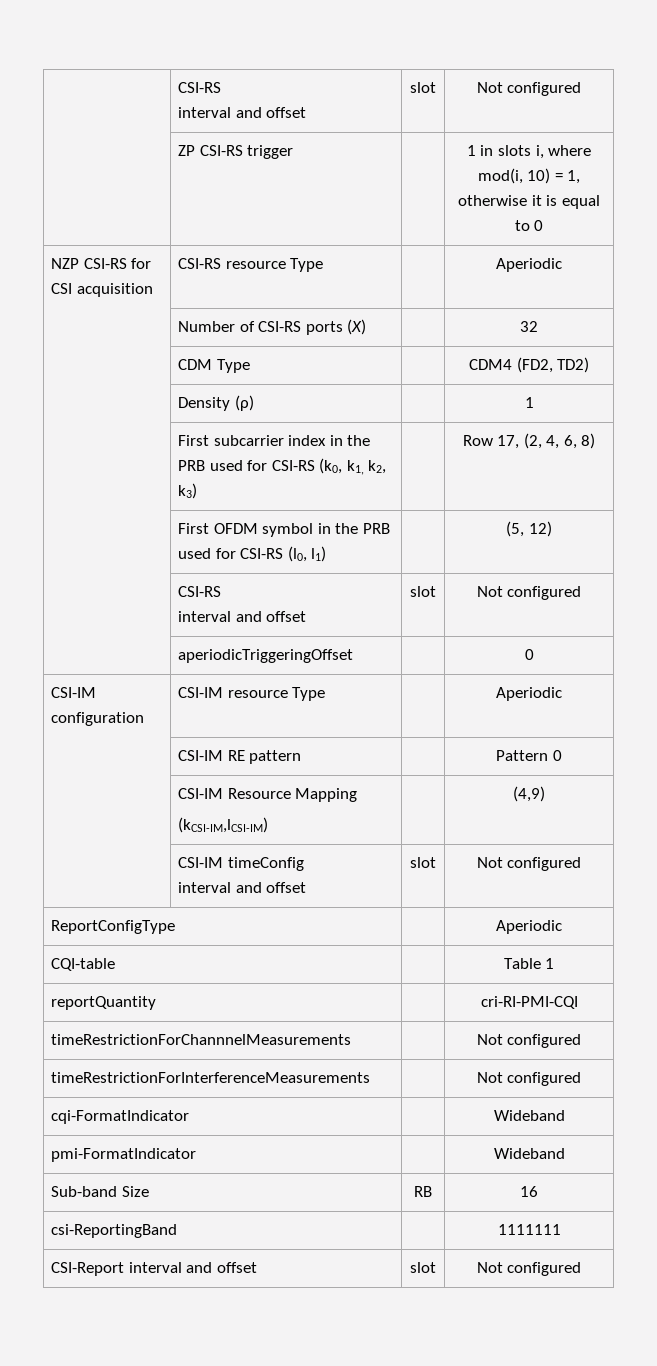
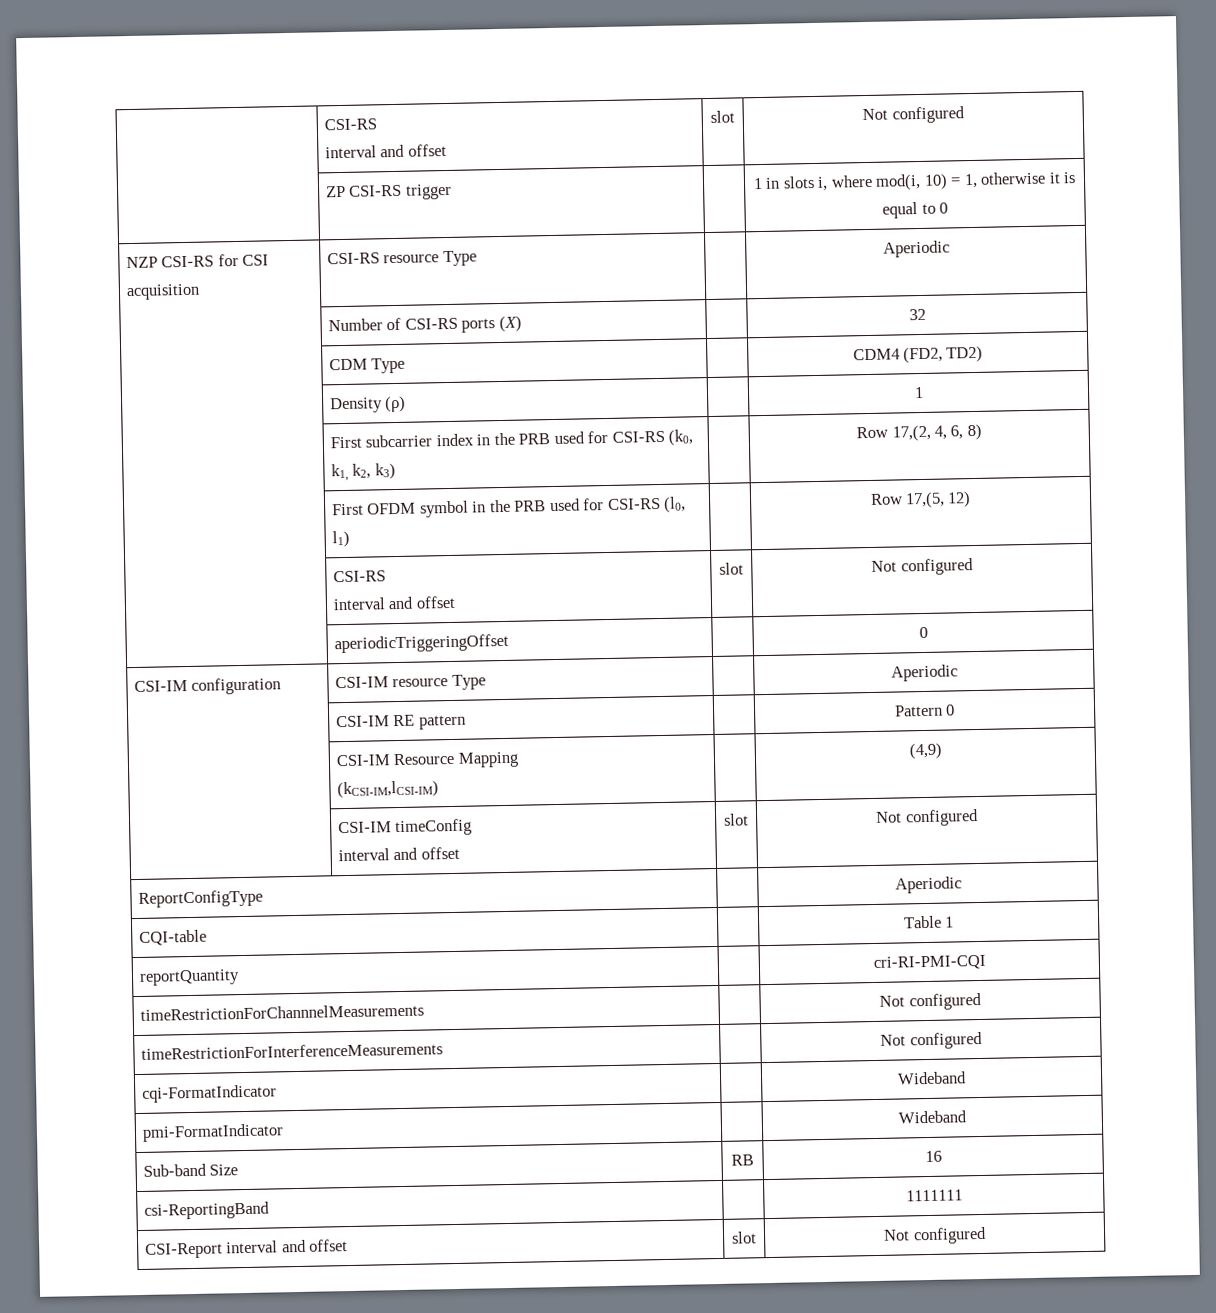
[497,433,542,449] 17, (2, -> [891,424,931,442] 17,(2,
[506,521,525,537] (5, -> [869,491,945,509] Row 17,(5,

